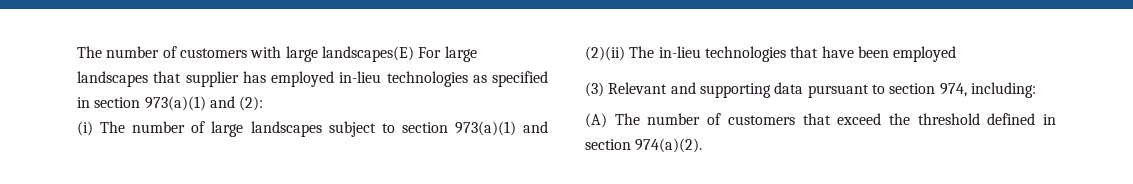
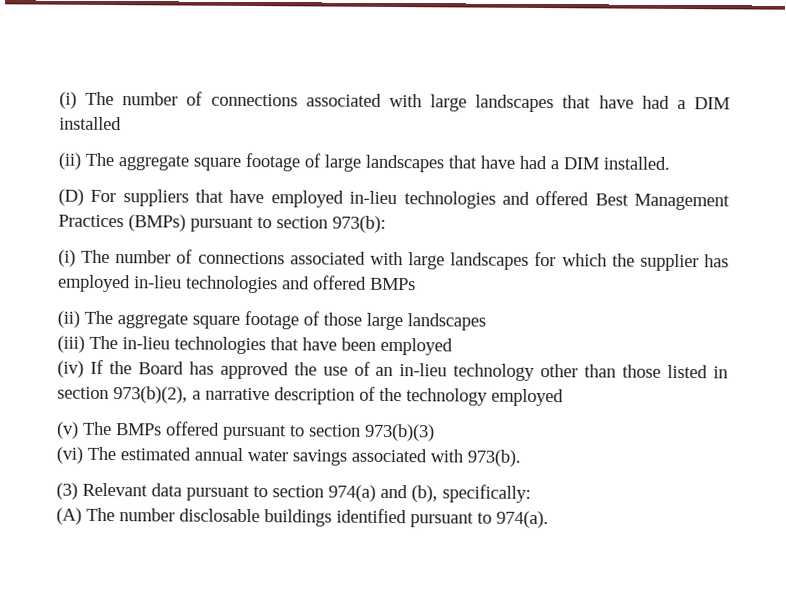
[77,46,477,62] [77,71,182,87] The number of customers with large landscapes(E) For large landscapes that -> [59,91,730,113] [59,116,122,131] [58,152,670,173] [58,188,731,211] [58,214,386,233] [58,249,635,270] (i) The number of connections associated with large landscapes that have had a DIM installed // (ii) The aggregate square footage of large landscapes that have had a DIM installed. // (D) For suppliers that have employed in-lieu technologies and offered Best Management Practices (BMPs) pursuant to section 973(b): // (i) The number of connections associated with large landscapes for which the
[472,71,548,87] [77,96,264,111] [77,121,549,137] [585,46,625,61] as specified in section 973(a)(1) and (2): // (i) The number of large landscapes subject to section 973(a)(1) and (2)(ii) -> [282,275,416,291] [57,310,486,331] [57,335,85,353] and offered BMPs // (ii) The aggregate square footage of those large landscapes // (iii)
(957, 54) none -> [57,359,728,381] [57,386,564,407] [56,421,435,442] [56,446,521,467] // (iv) If the Board has approved the use of an in-lieu technology other than those listed in section 973(b)(2), a narrative description of the technology employed // (v) The BMPs offered pursuant to section 973(b)(3) // (vi) The estimated annual water savings associated with 973(b).
[670,82,771,98] and supporting -> (148, 489) none
[939,82,1036,98] 974, including: -> [328,484,531,503] 974(a) and (b), specifically:
[707,113,1056,125] [585,138,703,153] of customers that exceed the threshold defined in section 974(a)(2). -> [179,508,549,529] disclosable buildings identified pursuant to 974(a).

